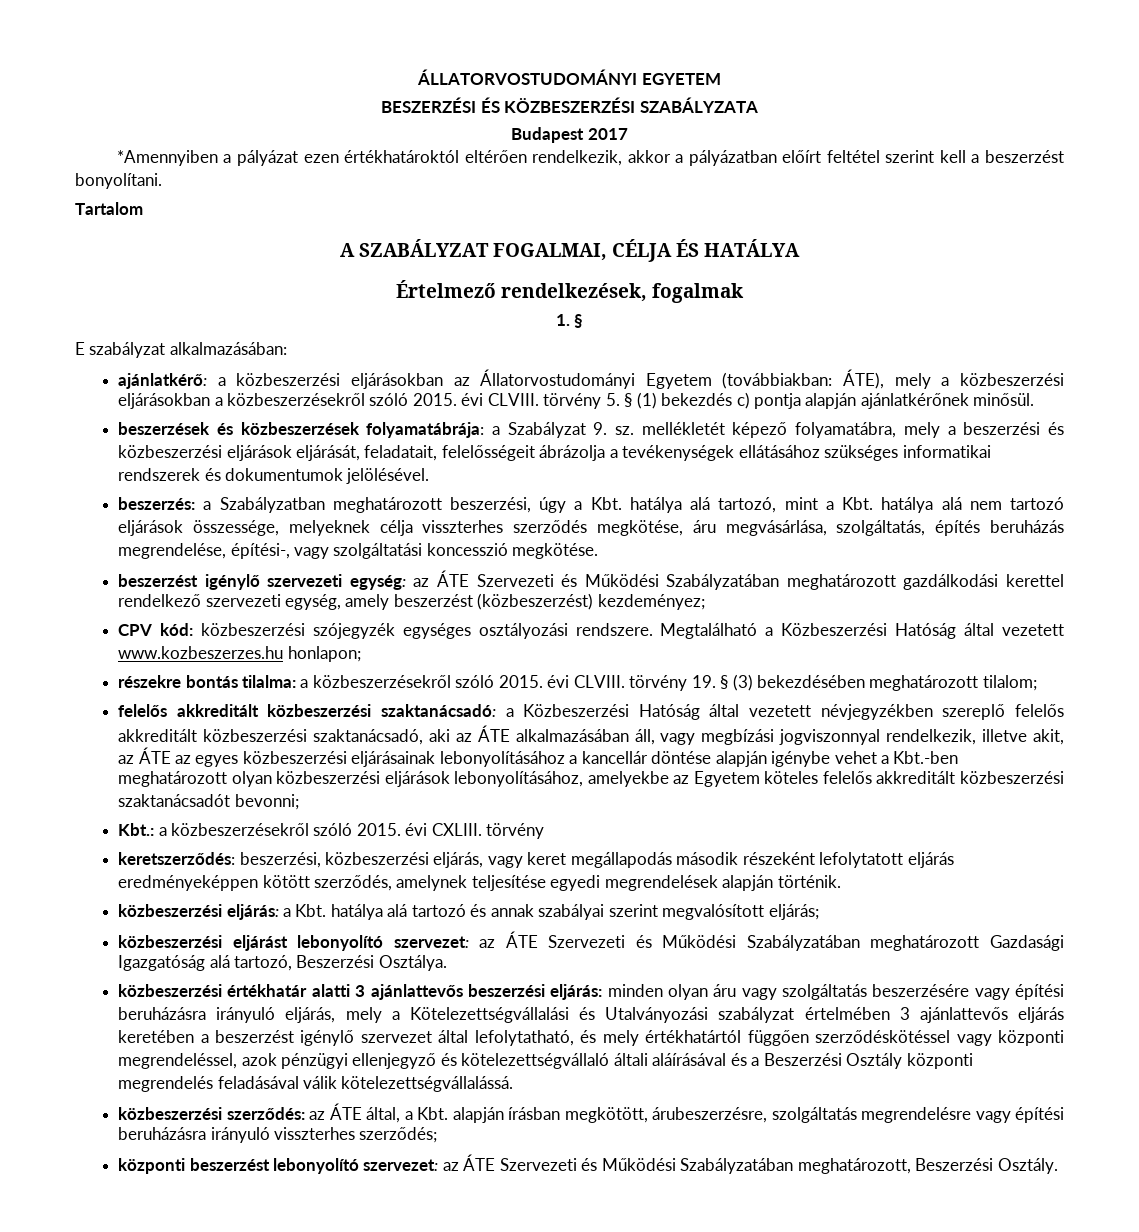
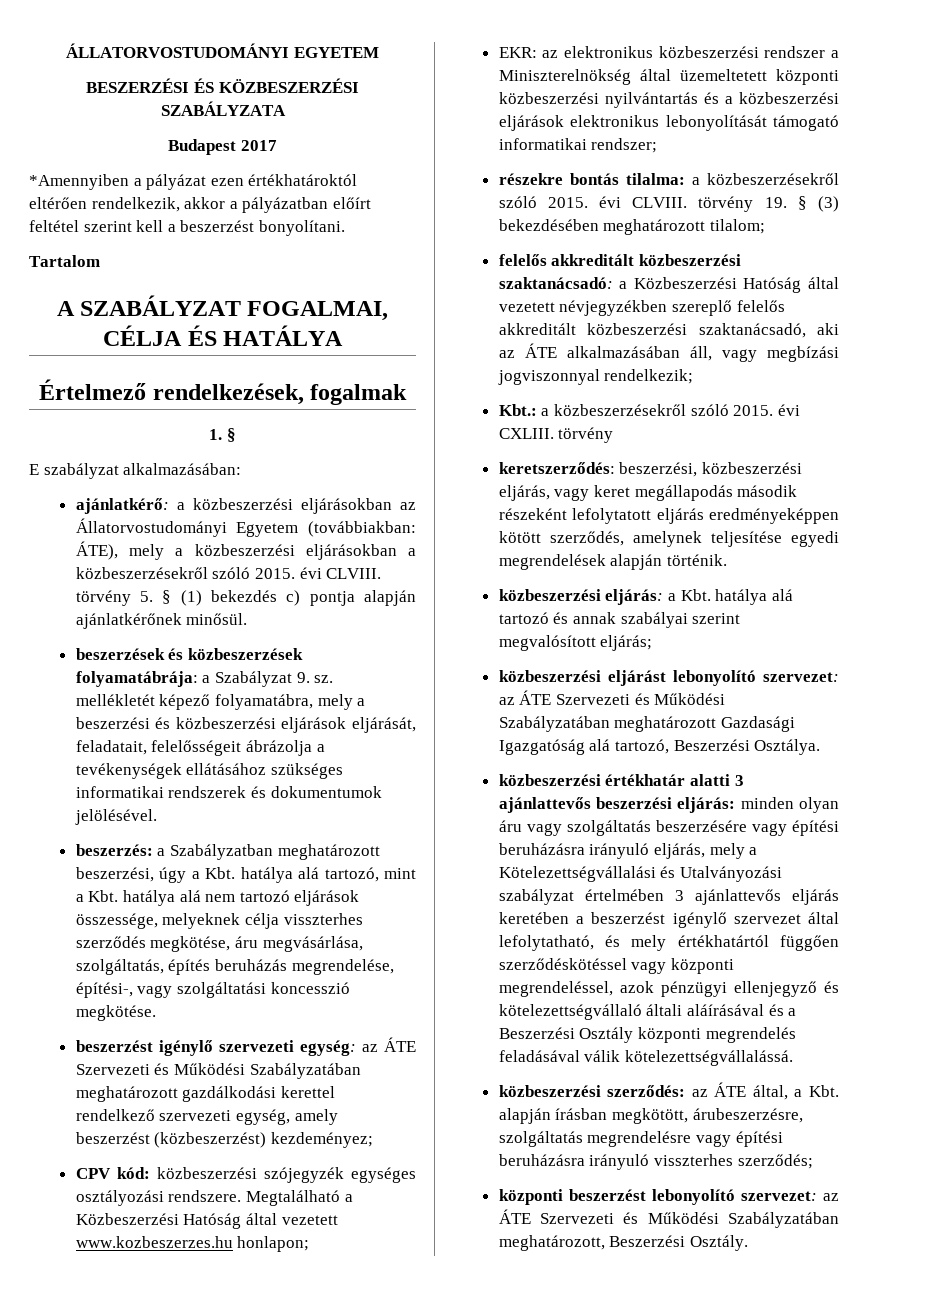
(361, 654) none -> [498,46,839,58] [498,69,839,85] [498,92,839,108] [498,115,839,131] [498,138,658,153] // EKR: az elektronikus közbeszerzési rendszer a Miniszterelnökség által üzemeltetett központi közbeszerzési nyilvántartás és a közbeszerzési eljárások elektronikus lebonyolítását támogató informatikai rendszer;
[886,729,1064,745] [118,747,959,767] [118,771,1064,787] [118,794,299,810] rendelkezik, illetve akit, az ÁTE az egyes közbeszerzési eljárásainak lebonyolításához a kancellár döntése alapján igénybe vehet a Kbt.-ben meghatározott olyan közbeszerzési eljárások lebonyolításához, amelyekbe az Egyetem köteles felelős akkreditált közbeszerzési szaktanácsadót bevonni; -> [604,369,694,384] rendelkezik;

